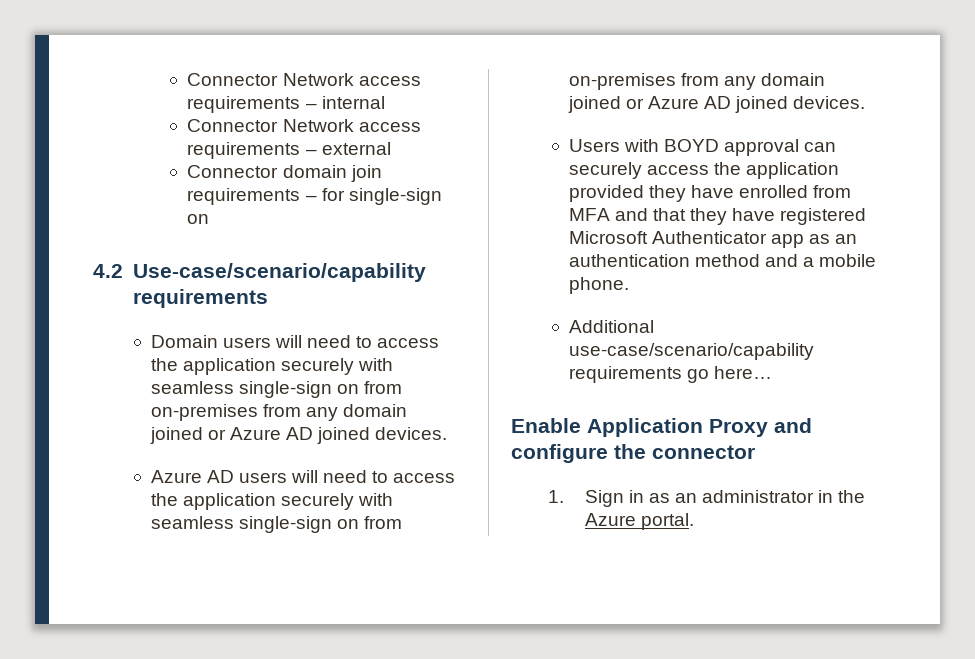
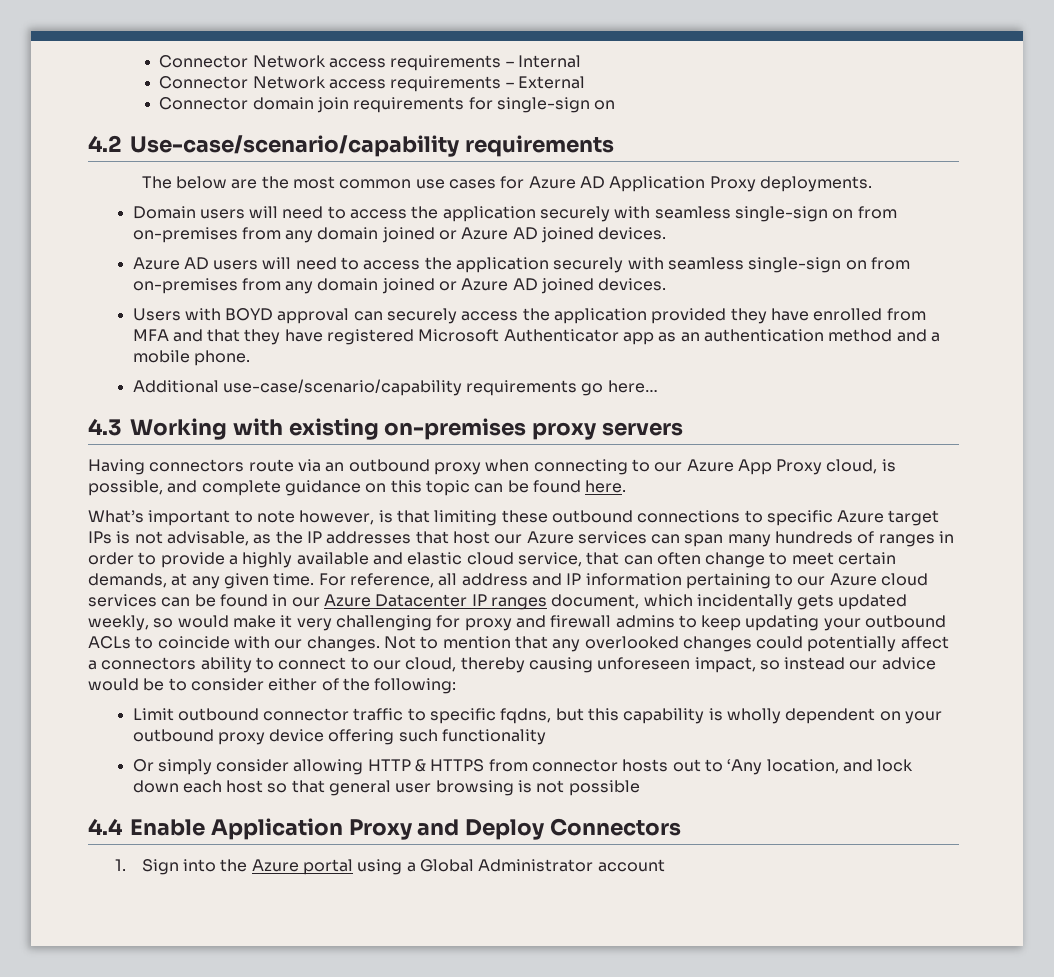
[187,73,421,86] [187,96,385,113] [187,119,421,132] [187,142,391,159] Connector Network access requirements – internal // Connector Network access requirements – external -> [159,55,582,71] [159,76,586,92] Connector Network access requirements – Internal // Connector Network access requirements – External
[305,195,317,201] – -> (465, 105) none
(268, 298) none -> [141,176,872,192] // The below are the most common use cases for Azure AD Application Proxy deployments.
(772, 372) none -> [88,418,684,440] [88,459,896,475] [88,480,627,496] [88,510,940,526] [88,531,955,547] [88,552,897,568] [88,573,929,589] [88,594,908,610] [88,615,947,631] [88,636,949,652] [88,657,936,673] [88,678,457,694] [132,708,942,724] [132,729,547,745] [132,759,914,775] [132,780,640,796] [88,818,122,835] 4.3 Working with existing on-premises proxy servers // Having connectors route via an outbound proxy when connecting to our Azure App Proxy cloud, is possible, and complete guidance on this topic can be found here. // What’s important to note however, is that limiting these outbound connections to specific Azure target IPs is not advisable, as the IP addresses that host our Azure services can span many hundreds of ranges in order to provide a highly available and elastic cloud service, that can often change to meet certain demands, at any given time. For reference, all address and IP information pertaining to our Azure cloud services can be found in our Azure Datacenter IP ranges document, which incidentally gets updated weekly, so would make it very challenging for proxy and firewall admins to keep updating your outbound ACLs to coincide with our changes. Not to mention that any overlooked changes could potentially affect a connectors ability to connect to our cloud, thereby causing unforeseen impact, so instead our advice would be to consider either of the following: // Limit outbound connector traffic to specific fqdns, but this capability is wholly dependent on your outbound proxy device offering such functionality // Or simply consider allowing HTTP & HTTPS from connector hosts out to ‘Any location, and lock down each host so that general user browsing is not possible // 4.4
[511,444,755,463] configure the connector -> [465,818,682,840] Deploy Connectors
[628,490,866,503] [584,513,694,530] in as an administrator in the Azure portal. -> [183,859,665,875] into the Azure portal using a Global Administrator account

